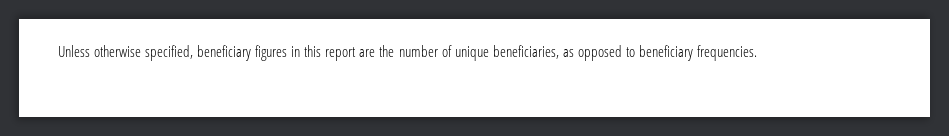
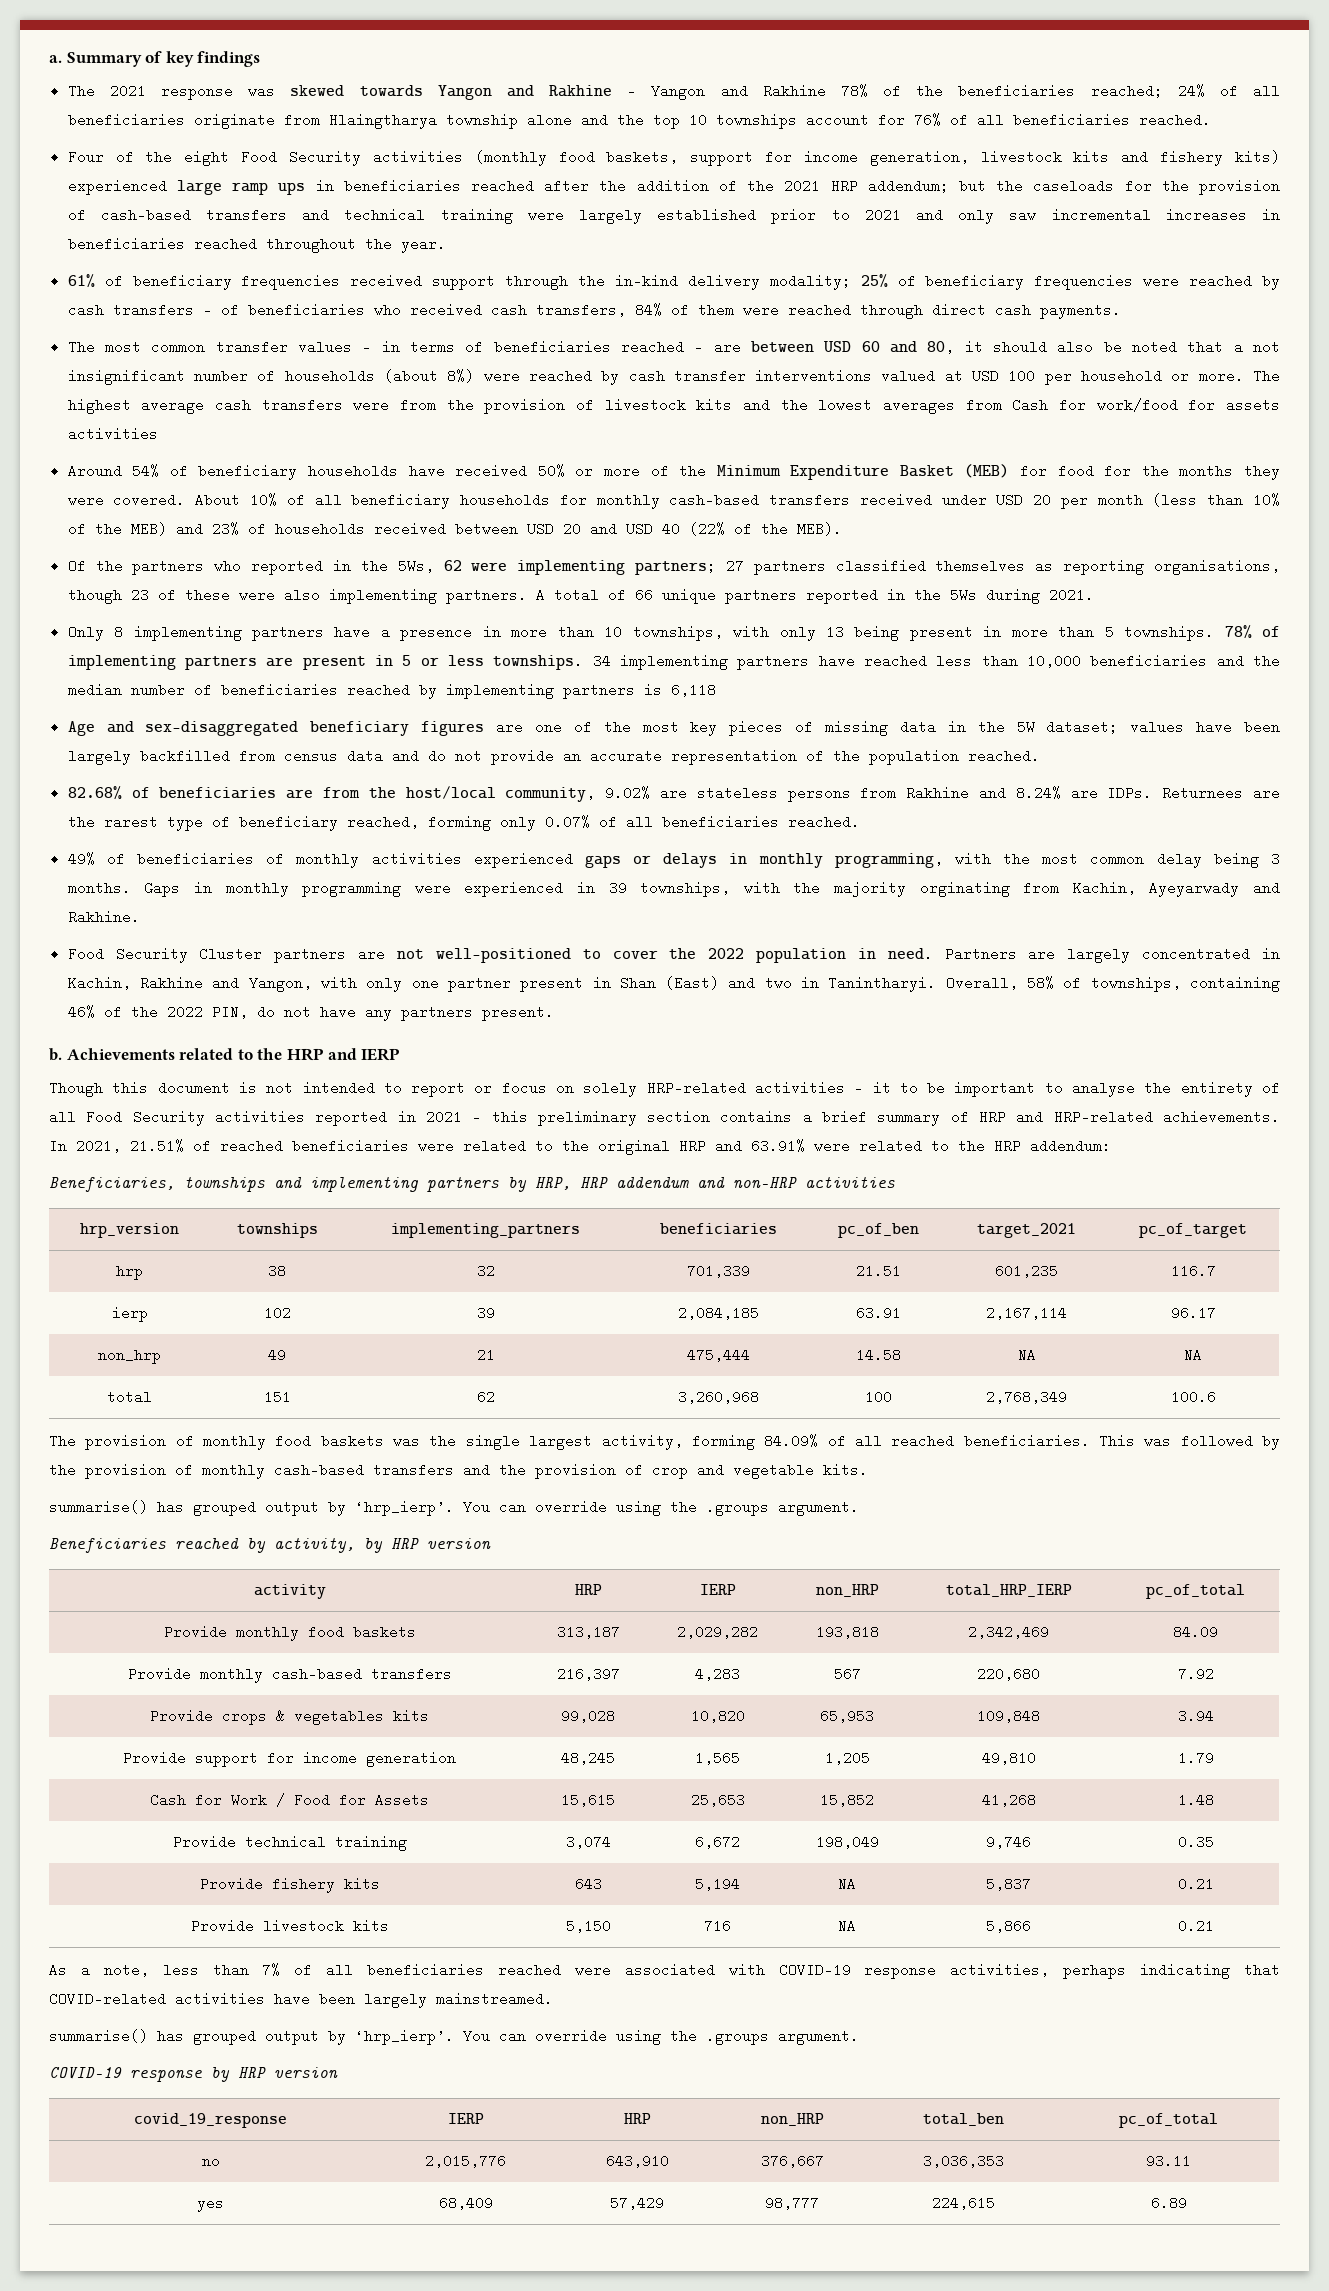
[58,45,757,61] Unless otherwise specified, beneficiary figures in this report are the number of unique beneficiaries, as opposed to beneficiary frequencies. -> [49,51,261,67] [67,84,1280,100] [67,113,1211,129] [67,150,1280,166] [67,179,1280,195] [67,208,1281,224] [67,237,446,253] [67,274,1280,290] [67,303,1121,319] [67,340,1281,354] [67,369,1281,385] [67,398,1280,414] [67,427,158,441] [67,464,1280,480] [67,493,1281,509] [67,522,842,536] [67,559,1280,575] [67,588,1094,604] [67,625,1280,641] [67,654,1280,670] [67,683,716,699] [67,720,1281,736] [67,749,1040,765] [67,786,1280,802] [67,815,860,831] [67,852,1280,868] [67,881,1280,897] [67,910,140,924] [67,947,1280,963] [67,976,1281,992] [67,1005,554,1021] [49,1048,401,1061] [49,1081,1281,1097] [49,1110,1280,1126] [49,1139,1111,1155] [49,1176,895,1192] [80,1223,179,1238] [236,1223,318,1238] [391,1223,580,1238] [660,1223,777,1235] [838,1223,919,1238] [977,1223,1076,1238] [1139,1223,1247,1238] [116,1266,143,1280] [268,1264,286,1278] [476,1264,495,1278] [687,1264,750,1278] [856,1264,901,1278] [995,1264,1058,1278] [1170,1264,1216,1278] [111,1306,148,1322] [263,1306,291,1320] [476,1306,495,1320] [678,1306,759,1320] [856,1306,901,1320] [986,1306,1067,1320] [1170,1306,1216,1320] [98,1348,161,1364] [268,1348,286,1362] [476,1348,495,1362] [687,1348,750,1362] [856,1348,901,1362] [1017,1348,1036,1362] [1184,1348,1202,1362] [107,1390,152,1404] [263,1390,291,1404] [476,1390,495,1404] [678,1390,759,1404] [865,1390,892,1404] [986,1390,1067,1404] [1170,1390,1216,1404] [49,1434,1280,1450] [49,1463,868,1479] [49,1500,859,1516] [49,1537,491,1553] [253,1584,326,1599] [574,1584,602,1595] [699,1584,736,1595] [815,1584,879,1597] [945,1584,1072,1597] [1146,1584,1245,1599] [163,1625,416,1641] [556,1625,620,1639] [677,1625,758,1639] [815,1625,879,1639] [968,1625,1049,1639] [1173,1625,1218,1639] [127,1667,452,1683] [556,1667,620,1681] [695,1667,740,1681] [833,1667,861,1681] [977,1667,1040,1681] [1177,1667,1214,1681] [150,1709,429,1725] [561,1709,615,1723] [690,1709,745,1723] [820,1709,874,1723] [977,1709,1040,1723] [1177,1709,1214,1723] [123,1751,456,1767] [561,1751,615,1765] [695,1751,740,1765] [824,1751,870,1765] [981,1751,1036,1765] [1177,1751,1214,1765] [150,1793,429,1807] [561,1793,615,1807] [690,1793,745,1807] [820,1793,874,1807] [981,1793,1036,1807] [1177,1793,1214,1807] [172,1835,407,1851] [565,1835,611,1849] [695,1835,740,1849] [815,1835,879,1849] [986,1835,1031,1849] [1177,1835,1214,1849] [199,1877,380,1893] [574,1877,602,1891] [695,1877,740,1891] [838,1877,856,1891] [986,1877,1031,1891] [1177,1877,1214,1891] [190,1919,389,1933] [565,1919,611,1933] [704,1919,731,1933] [838,1919,856,1933] [986,1919,1031,1933] [1177,1919,1214,1933] [49,1963,1281,1979] [49,1992,553,2008] [49,2029,859,2045] [49,2066,338,2082] [134,2113,287,2128] [447,2113,484,2124] [623,2113,651,2124] [760,2113,824,2126] [923,2113,1004,2126] [1119,2113,1218,2128] [201,2159,220,2166] [425,2154,506,2168] [605,2154,669,2168] [760,2154,824,2168] [923,2154,1004,2168] [1146,2154,1191,2168] [197,2196,224,2212] [438,2196,493,2210] [610,2196,664,2210] [765,2196,819,2210] [932,2196,995,2210] [1150,2196,1187,2210] a. Summary of key findings // The 2021 response was skewed towards Yangon and Rakhine – Yangon and Rakhine 78% of the beneficiaries reached; 24% of all beneficiaries originate from Hlaingtharya township alone and the top 10 townships account for 76% of all beneficiaries reached. // Four of the eight Food Security activities (monthly food baskets, support for income generation, livestock kits and fishery kits) experienced large ramp ups in beneficiaries reached after the addition of the 2021 HRP addendum; but the caseloads for the provision of cash-based transfers and technical training were largely established prior to 2021 and only saw incremental increases in beneficiaries reached throughout the year. // 61% of beneficiary frequencies received support through the in-kind delivery modality; 25% of beneficiary frequencies were reached by cash transfers – of beneficiaries who received cash transfers, 84% of them were reached through direct cash payments. // The most common transfer values – in terms of beneficiaries reached – are between USD 60 and 80, it should also be noted that a not insignificant number of households (about 8%) were reached by cash transfer interventions valued at USD 100 per household or more. The highest average cash transfers were from the provision of livestock kits and the lowest averages from Cash for work/food for assets activities // Around 54% of beneficiary households have received 50% or more of the Minimum Expenditure Basket (MEB) for food for the months they were covered. About 10% of all beneficiary households for monthly cash-based transfers received under USD 20 per month (less than 10% of the MEB) and 23% of households received between USD 20 and USD 40 (22% of the MEB). // Of the partners who reported in the 5Ws, 62 were implementing partners; 27 partners classified themselves as reporting organisations, though 23 of these were also implementing partners. A total of 66 unique partners reported in the 5Ws during 2021. // Only 8 implementing partners have a presence in more than 10 townships, with only 13 being present in more than 5 townships. 78% of implementing partners are present in 5 or less townships. 34 implementing partners have reached less than 10,000 beneficiaries and the median number of beneficiaries reached by implementing partners is 6,118 // Age and sex-disaggregated beneficiary figures are one of the most key pieces of missing data in the 5W dataset; values have been largely backfilled from census data and do not provide an accurate representation of the population reached. // 82.68% of beneficiaries are from the host/local community, 9.02% are stateless persons from Rakhine and 8.24% are IDPs. Returnees are the rarest type of beneficiary reached, forming only 0.07% of all beneficiaries reached. // 49% of beneficiaries of monthly activities experienced gaps or delays in monthly programming, with the most common delay being 3 months. Gaps in monthly programming were experienced in 39 townships, with the majority orginating from Kachin, Ayeyarwady and Rakhine. // Food Security Cluster partners are not well-positioned to cover the 2022 population in need. Partners are largely concentrated in Kachin, Rakhine and Yangon, with only one partner present in Shan (East) and two in Tanintharyi. Overall, 58% of townships, containing 46% of the 2022 PIN, do not have any partners present. // b. Achievements related to the HRP and IERP // Though this document is not intended to report or focus on solely HRP-related activities – it to be important to analyse the entirety of all Food Security activities reported in 2021 – this preliminary section contains a brief summary of HRP and HRP-related achievements. In 2021, 21.51% of reached beneficiaries were related to the original HRP and 63.91% were related to the HRP addendum: // Beneficiaries, townships and implementing partners by HRP, HRP addendum and non-HRP activities // hrp_version | townships | implementing_partners | beneficiaries | pc_of_ben | target_2021 | pc_of_target // hrp | 38 | 32 | 701,339 | 21.51 | 601,235 | 116.7 // ierp | 102 | 39 | 2,084,185 | 63.91 | 2,167,114 | 96.17 // non_hrp | 49 | 21 | 475,444 | 14.58 | NA | NA // total | 151 | 62 | 3,260,968 | 100 | 2,768,349 | 100.6 // The provision of monthly food baskets was the single largest activity, forming 84.09% of all reached beneficiaries. This was followed by the provision of monthly cash-based transfers and the provision of crop and vegetable kits. // summarise() has grouped output by ‘hrp_ierp’. You can override using the .groups argument. // Beneficiaries reached by activity, by HRP version // activity | HRP | IERP | non_HRP | total_HRP_IERP | pc_of_total // Provide monthly food baskets | 313,187 | 2,029,282 | 193,818 | 2,342,469 | 84.09 // Provide monthly cash-based transfers | 216,397 | 4,283 | 567 | 220,680 | 7.92 // Provide crops & vegetables kits | 99,028 | 10,820 | 65,953 | 109,848 | 3.94 // Provide support for income generation | 48,245 | 1,565 | 1,205 | 49,810 | 1.79 // Cash for Work / Food for Assets | 15,615 | 25,653 | 15,852 | 41,268 | 1.48 // Provide technical training | 3,074 | 6,672 | 198,049 | 9,746 | 0.35 // Provide fishery kits | 643 | 5,194 | NA | 5,837 | 0.21 // Provide livestock kits | 5,150 | 716 | NA | 5,866 | 0.21 // As a note, less than 7% of all beneficiaries reached were associated with COVID-19 response activities, perhaps indicating that COVID-related activities have been largely mainstreamed. // summarise() has grouped output by ‘hrp_ierp’. You can override using the .groups argument. // COVID-19 response by HRP version // covid_19_response | IERP | HRP | non_HRP | total_ben | pc_of_total // no | 2,015,776 | 643,910 | 376,667 | 3,036,353 | 93.11 // yes | 68,409 | 57,429 | 98,777 | 224,615 | 6.89

